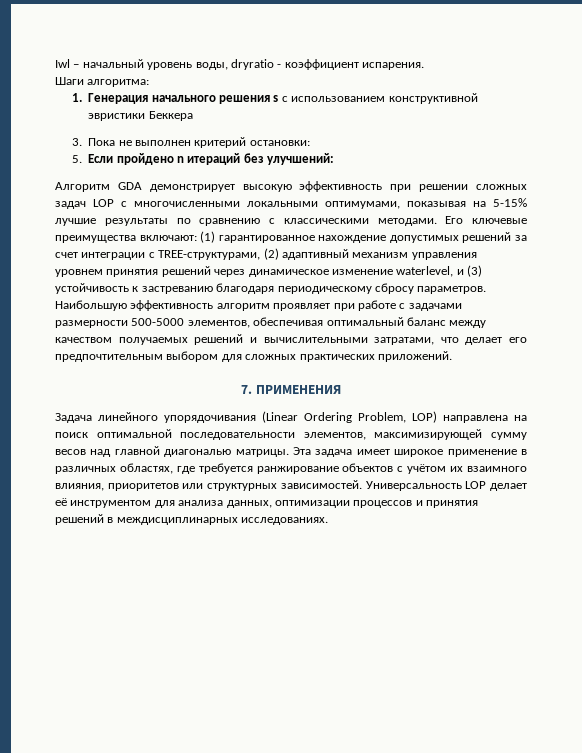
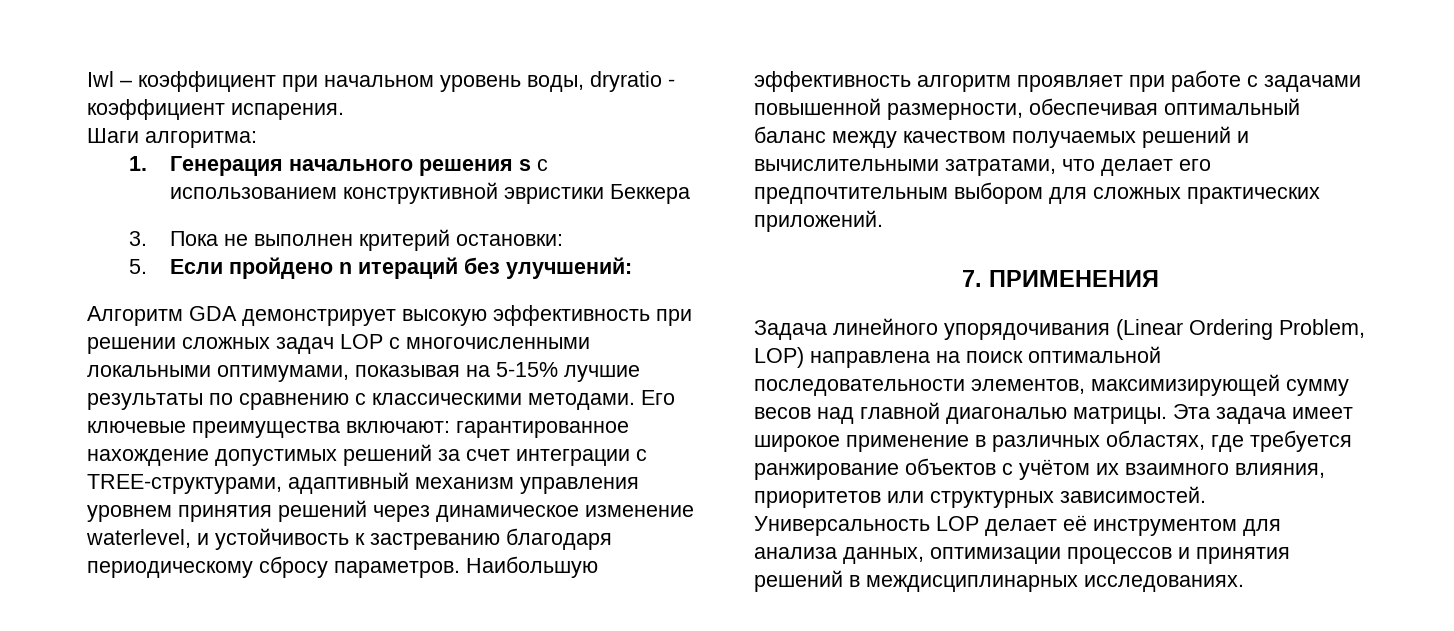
[82,59,144,68] начальный -> [138,71,434,92] коэффициент при начальном
[200,231,216,243] (1) -> (450, 427) none
[263,248,279,260] (2) -> (282, 484) none
[467,265,482,277] (3) -> (209, 539) none
[55,318,250,328] размерности 500-5000 элементов, -> [754,98,1023,120] повышенной размерности,

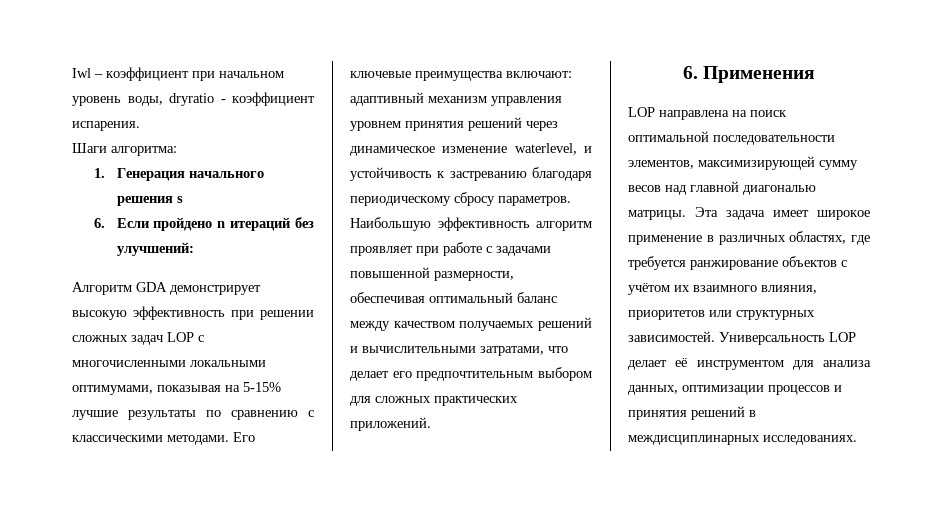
[537,159,549,171] [170,182,691,204] [128,229,564,251] [128,259,147,274] с использованием конструктивной эвристики Беккера // 3. Пока не выполнен критерий остановки: // 5. -> [94,218,106,228] // 6.
[456,421,629,438] [87,444,647,466] [87,474,282,494] гарантированное нахождение допустимых решений за счет интеграции с TREE-структурами, -> (572, 74) none
[962,270,1159,287] [754,318,1365,340] [754,347,804,368] 7. ПРИМЕНЕНИЯ // Задача линейного упорядочивания (Linear Ordering Problem, LOP) -> [682,66,816,83] [628,107,655,117] 6. Применения // LOP

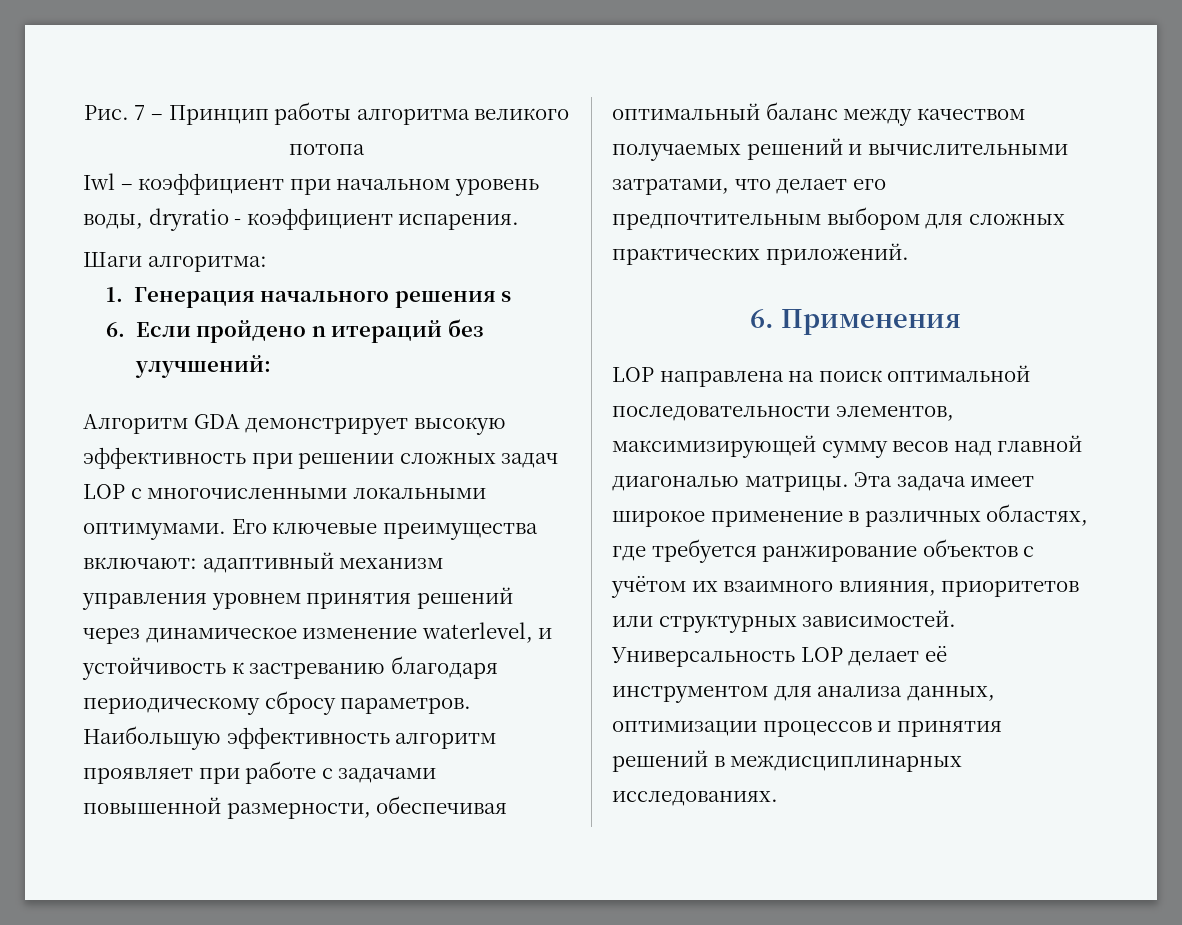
(72, 73) none -> [83,102,570,125] [289,144,365,155] Рис. 7 – Принцип работы алгоритма великого потопа //
[72,382,281,395] [72,410,314,420] [72,435,229,445] оптимумами, показывая на 5-15% лучшие результаты по сравнению с классическими методами. -> [83,523,226,540] оптимумами.

